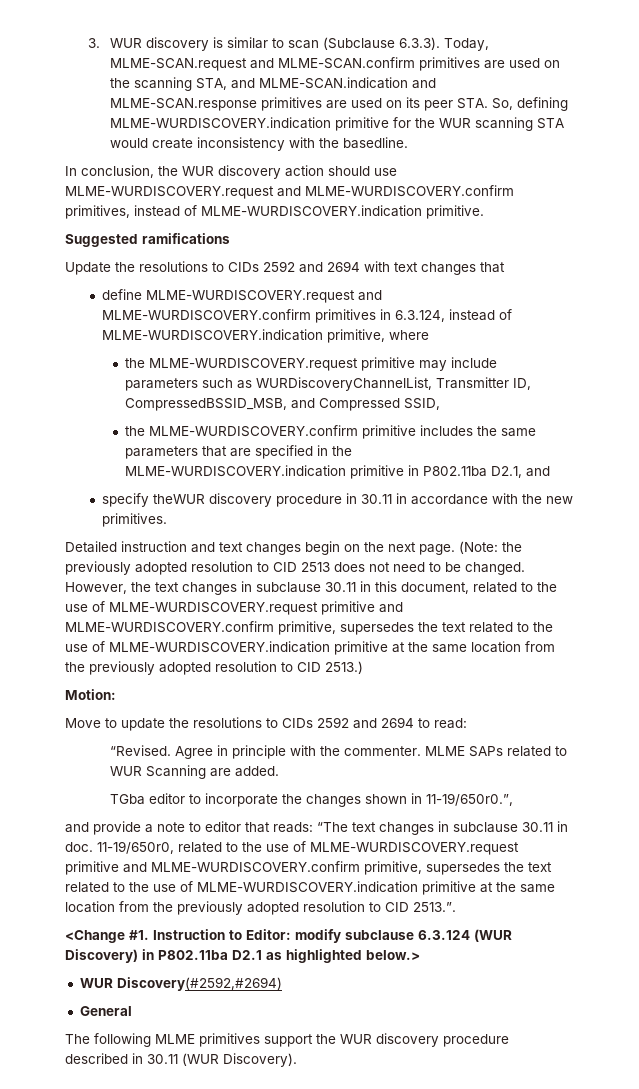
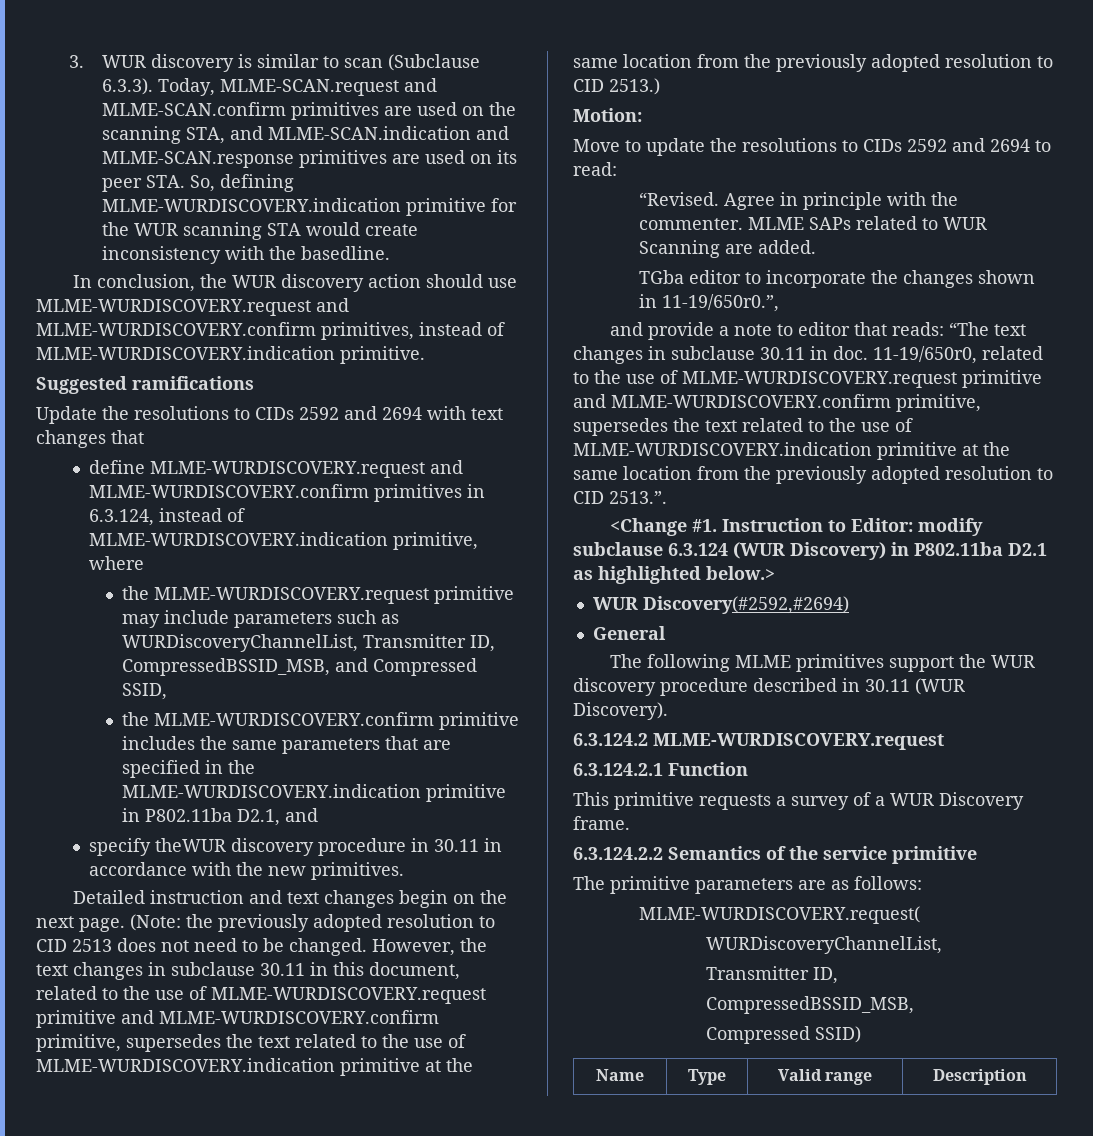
(297, 1060) none -> [573,733,944,750] [573,762,748,776] [573,792,1024,810] [573,816,630,830] [573,846,977,864] [573,876,922,894] [639,906,921,924] [705,936,942,954] [705,966,838,984] [705,996,914,1014] [705,1026,861,1044] [596,1069,644,1081] [688,1069,726,1085] [777,1069,873,1085] [932,1069,1027,1085] // 6.3.124.2 MLME-WURDISCOVERY.request // 6.3.124.2.1 Function // This primitive requests a survey of a WUR Discovery frame. // 6.3.124.2.2 Semantics of the service primitive // The primitive parameters are as follows: // MLME-WURDISCOVERY.request( // WURDiscoveryChannelList, // Transmitter ID, // CompressedBSSID_MSB, // Compressed SSID) // Name | Type | Valid range | Description

